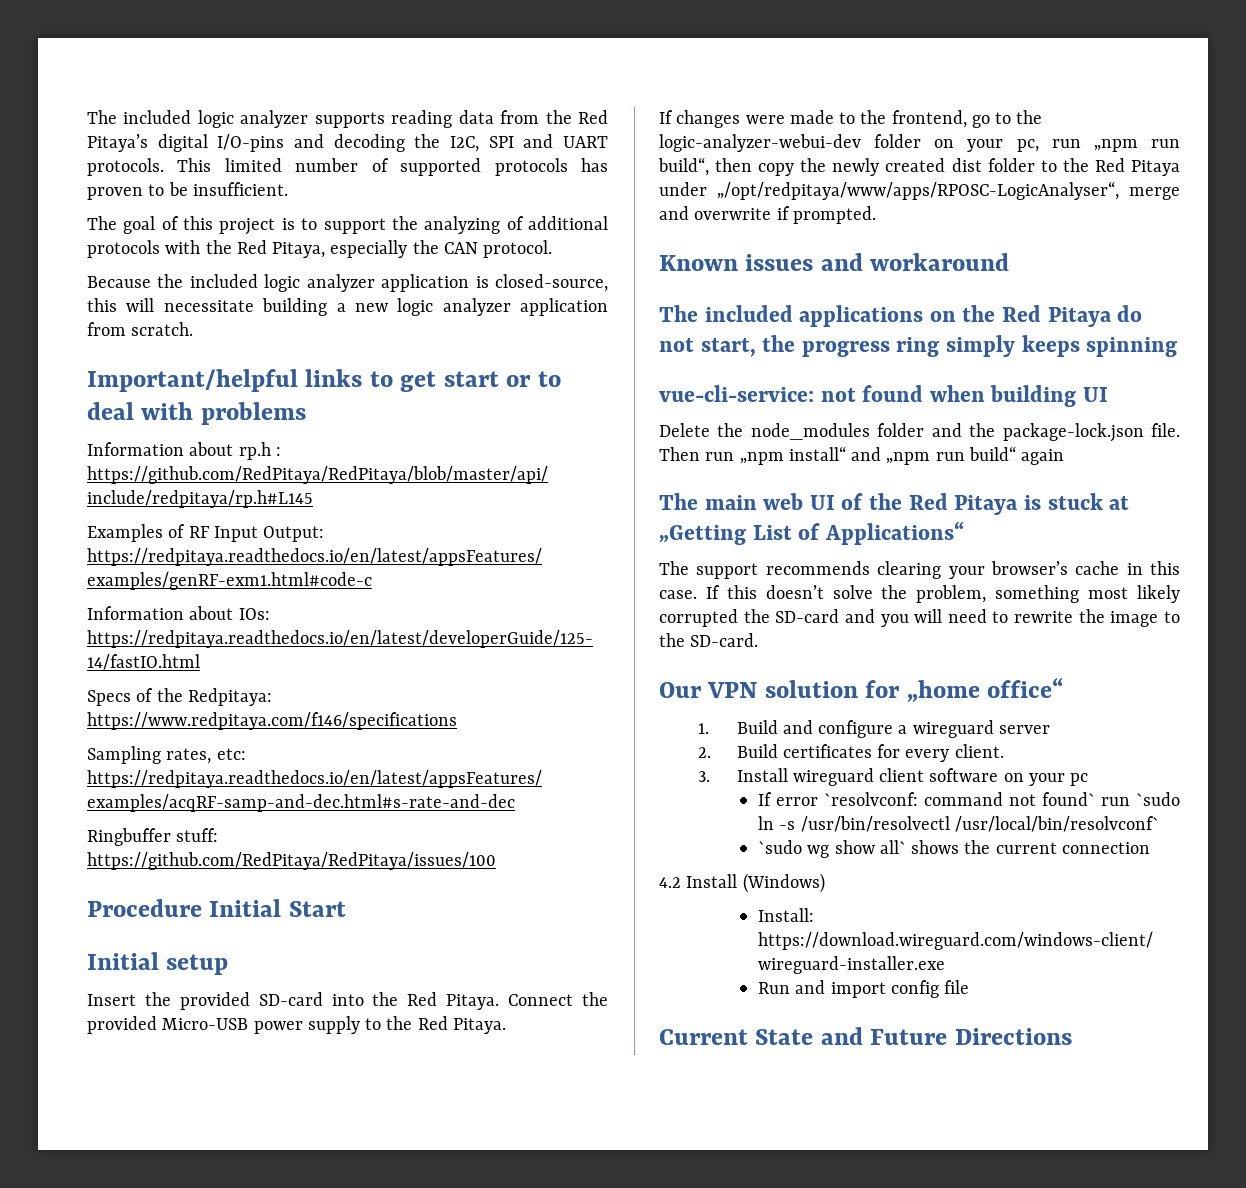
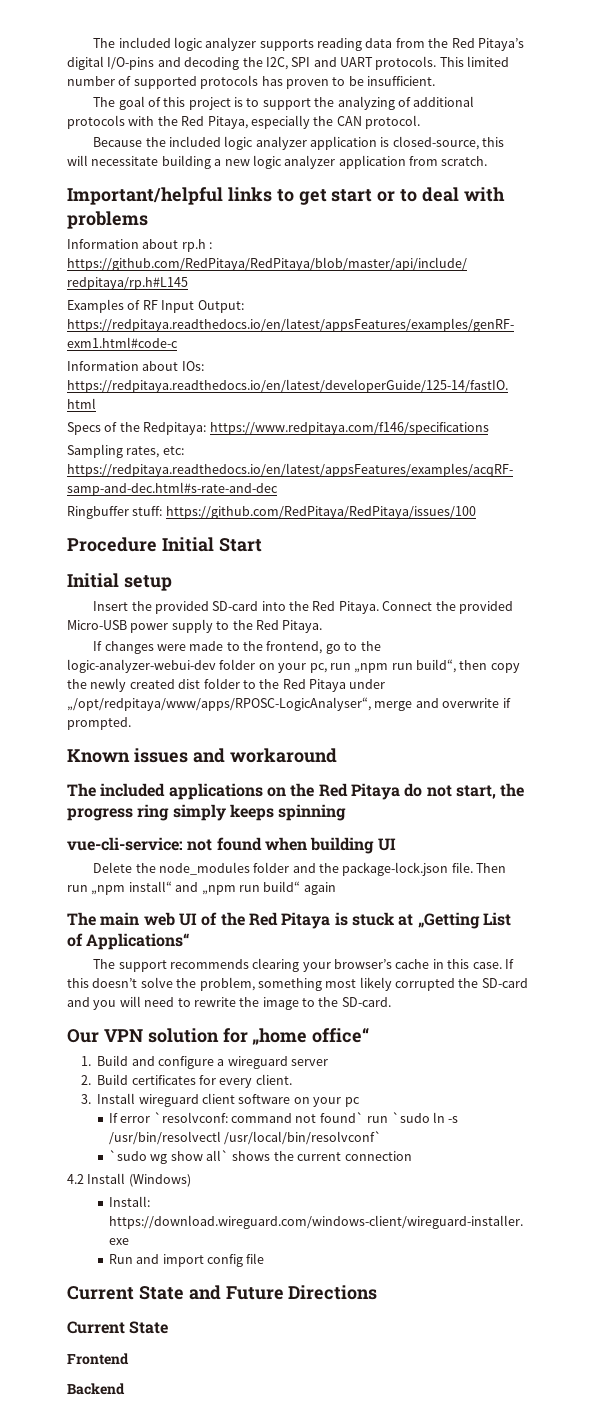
(1072, 1036) none -> [67,1321,169,1334] [67,1353,129,1365] [67,1383,125,1395] // Current State // Frontend // Backend

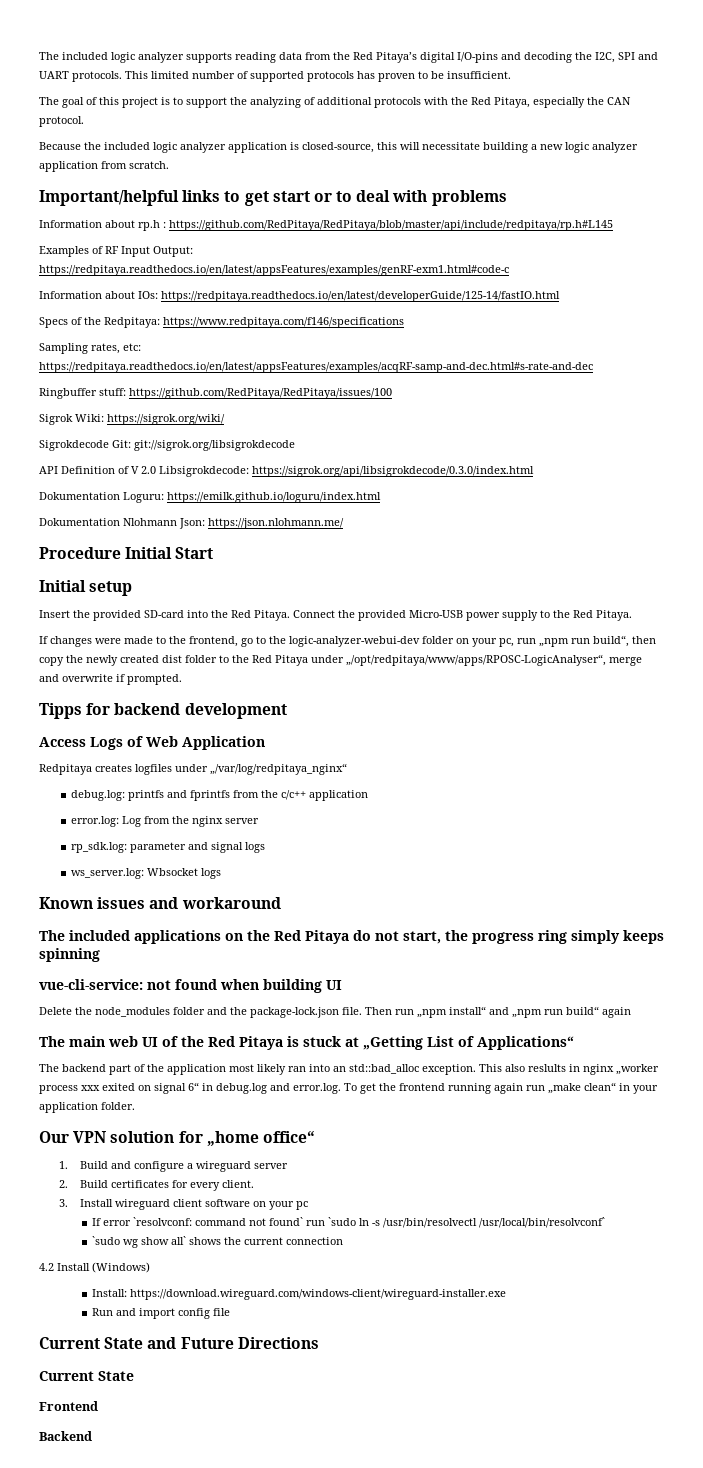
(476, 512) none -> [39,414,225,425] [39,440,295,451] [39,466,534,477] [39,492,381,503] [39,518,344,529] // Sigrok Wiki: https://sigrok.org/wiki/ // Sigrokdecode Git: git://sigrok.org/libsigrokdecode // API Definition of V 2.0 Libsigrokdecode: https://sigrok.org/api/libsigrokdecode/0.3.0/index.html // Dokumentation Loguru: https://emilk.github.io/loguru/index.html // Dokumentation Nlohmann Json: https://json.nlohmann.me/
(131, 723) none -> [39,703,287,719] [39,736,265,750] [39,763,347,775] [71,790,369,801] [71,816,260,827] [71,842,266,853] [71,868,222,879] // Tipps for backend development // Access Logs of Web Application // Redpitaya creates logfiles under „/var/log/redpitaya_nginx“ // debug.log: printfs and fprintfs from the c/c++ application // error.log: Log from the nginx server // rp_sdk.log: parameter and signal logs // ws_server.log: Wbsocket logs
[118,958,514,972] [67,977,528,991] [67,996,391,1010] support recommends clearing your browser’s cache in this case. If this doesn’t solve the problem, something most likely corrupted the SD-card and you will need to rewrite the image to the SD-card. -> [62,1064,659,1075] [39,1082,658,1094] [39,1102,135,1113] backend part of the application most likely ran into an std::bad_alloc exception. This also reslults in nginx „worker process xxx exited on signal 6“ in debug.log and error.log. To get the frontend running again run „make clean“ in your application folder.

